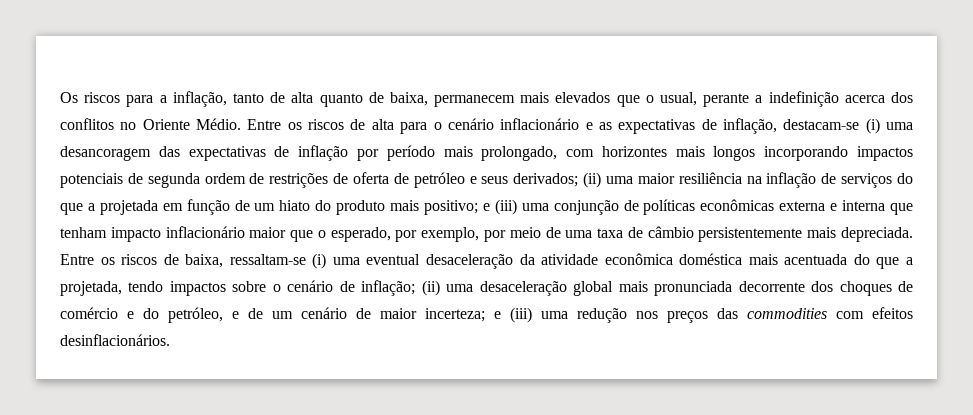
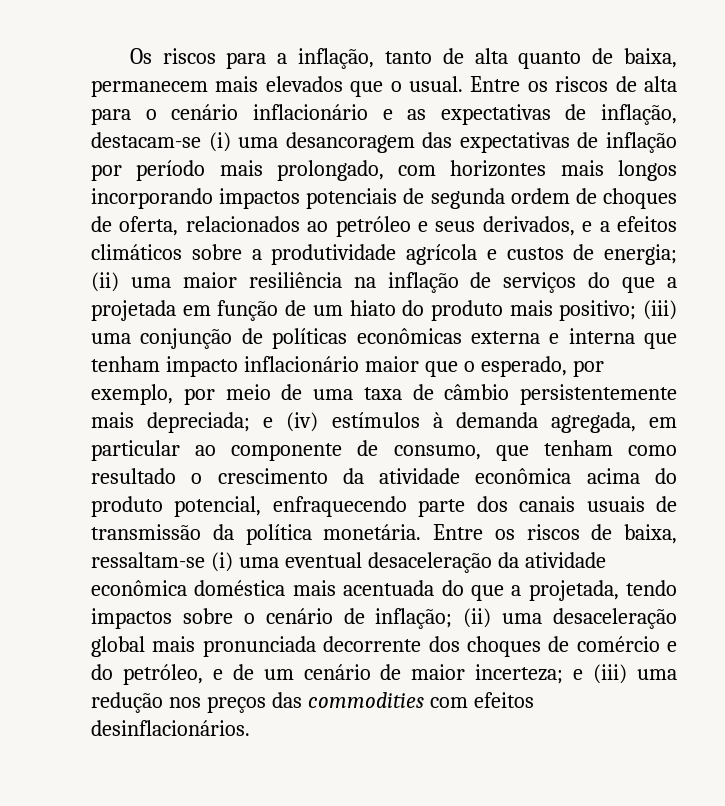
[660,91,913,107] [60,118,242,130] usual, perante a indefinição acerca dos conflitos no Oriente Médio. -> [408,76,463,92] usual.
[269,172,579,188] restrições de oferta de petróleo e seus derivados; -> [602,188,677,209] [91,216,677,237] [91,244,677,265] choques de oferta, relacionados ao petróleo e seus derivados, e a efeitos climáticos sobre a produtividade agrícola e custos de energia;
[482,203,490,211] e -> (637, 310) none
[841,227,914,242] depreciada. -> [147,412,677,433] [91,440,677,461] [91,468,677,484] [91,496,678,517] [91,524,422,545] depreciada; e (iv) estímulos à demanda agregada, em particular ao componente de consumo, que tenham como resultado o crescimento da atividade econômica acima do produto potencial, enfraquecendo parte dos canais usuais de transmissão da política monetária.

